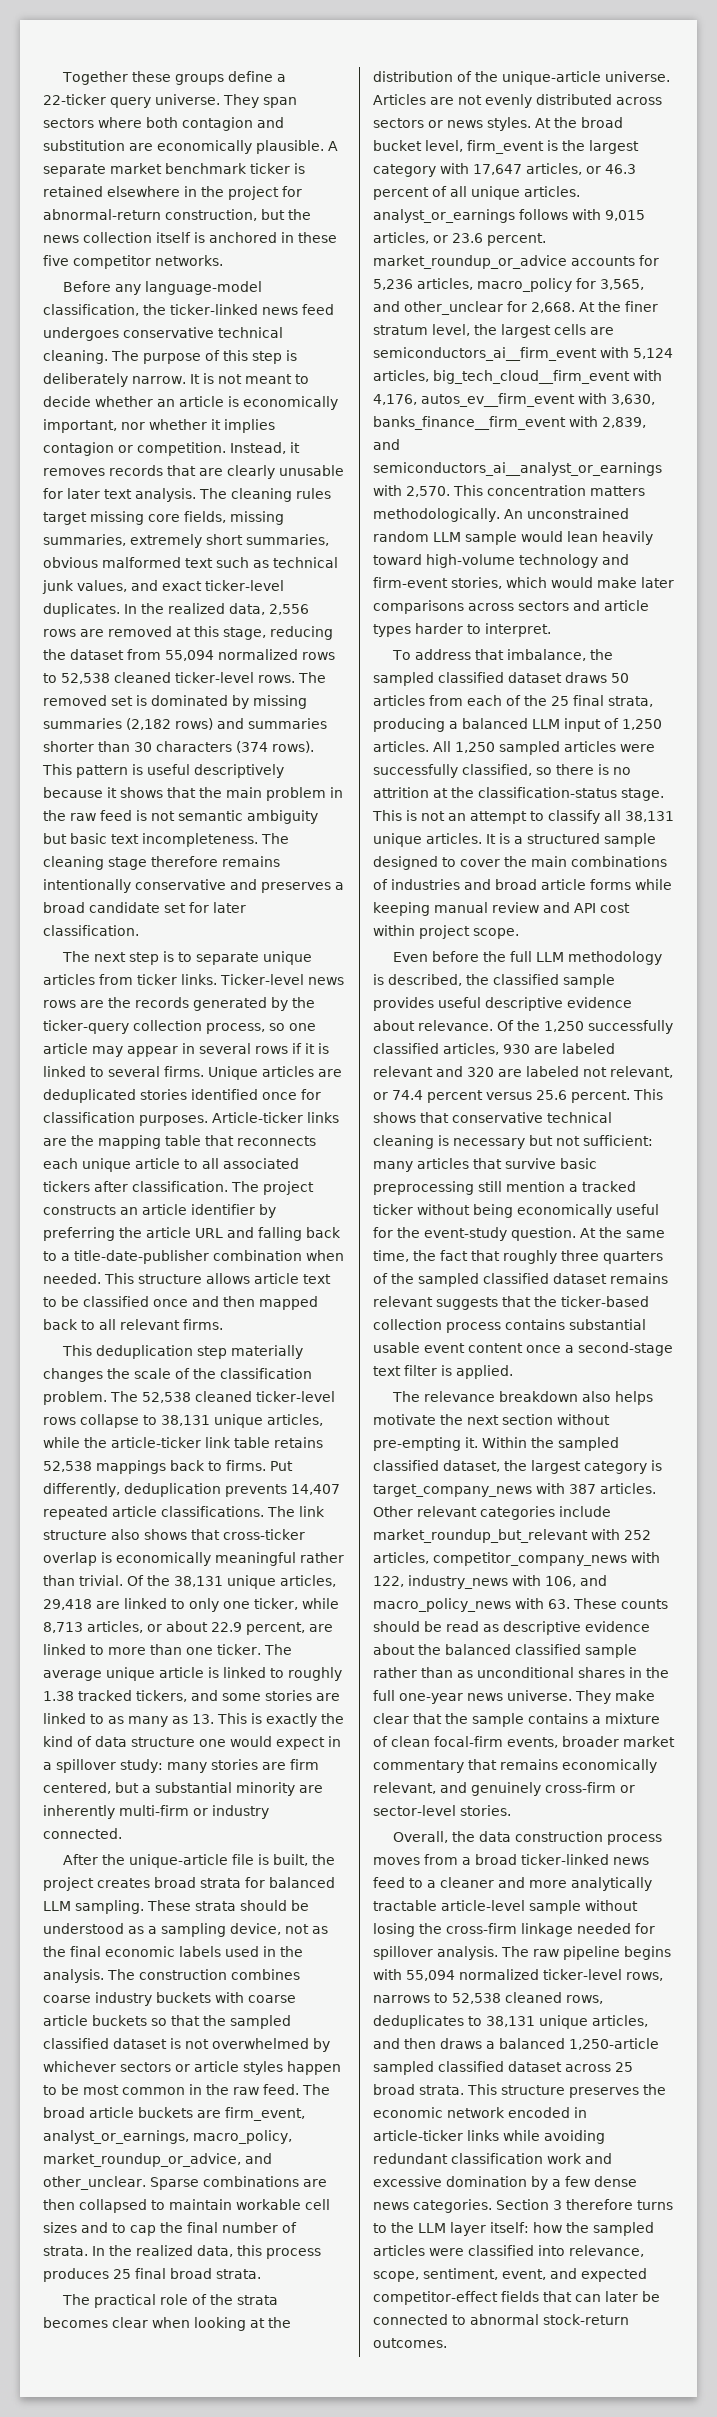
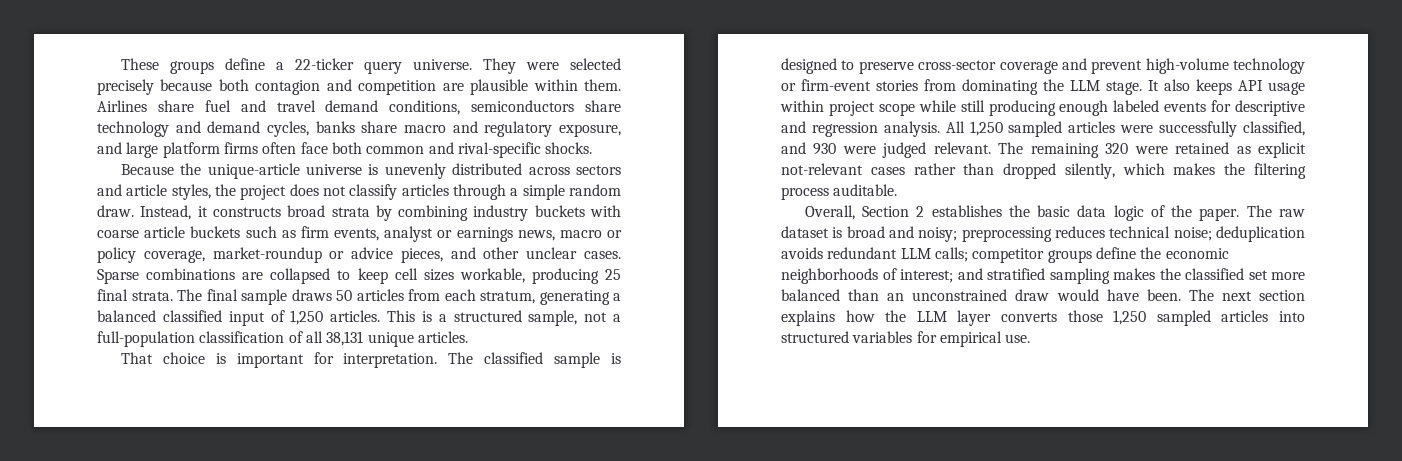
[62,71,172,85] Together these -> [120,58,159,70] These
[263,97,297,108] [43,117,284,131] [43,140,338,154] [43,163,305,177] [43,186,302,200] [43,209,311,221] [43,232,337,243] [43,255,223,269] [63,281,263,295] [43,304,334,316] [43,327,283,341] [43,350,297,364] [43,373,309,387] [43,396,338,410] [43,419,275,433] [43,442,300,456] [43,465,344,479] [43,488,331,502] [43,511,284,525] [43,534,329,548] [43,557,338,568] [42,580,284,594] [43,603,309,617] [43,626,333,640] [43,649,335,661] [43,672,326,684] [43,695,307,709] [43,718,327,730] [43,741,314,753] [42,764,284,778] [43,787,343,801] [43,810,318,824] [43,833,289,847] [43,856,280,870] [43,879,344,893] [43,902,246,913] [43,925,139,936] [62,951,313,965] [43,974,344,985] [43,997,315,1011] [43,1020,316,1034] [43,1043,329,1057] [43,1066,342,1080] [43,1089,321,1103] [43,1112,339,1126] [43,1135,316,1149] [43,1158,299,1172] [43,1181,314,1195] [43,1204,276,1218] [43,1227,341,1241] [43,1250,344,1264] [43,1273,331,1284] [43,1296,318,1310] [43,1319,223,1330] [62,1345,304,1359] [43,1368,312,1382] [43,1391,335,1405] [43,1414,323,1428] [43,1437,323,1448] [43,1460,293,1474] [43,1483,340,1497] [43,1506,325,1520] [43,1529,305,1540] [43,1552,344,1566] [43,1575,336,1589] [43,1598,339,1612] [43,1621,333,1635] [43,1644,292,1655] [43,1667,342,1681] [43,1690,340,1702] [43,1713,344,1727] [43,1736,341,1750] [43,1759,319,1773] [43,1782,323,1796] [43,1805,269,1819] [43,1828,122,1839] [63,1854,336,1868] [43,1877,335,1891] [43,1900,309,1914] [43,1923,328,1937] [43,1946,303,1957] [43,1969,300,1983] [43,1995,91,2003] span sectors where both contagion and substitution are economically plausible. A separate market benchmark ticker is retained elsewhere in the project for abnormal-return construction, but the news collection itself is anchored in these five competitor networks. // Before any language-model classification, the ticker-linked news feed undergoes conservative technical cleaning. The purpose of this step is deliberately narrow. It is not meant to decide whether an article is economically important, nor whether it implies contagion or competition. Instead, it removes records that are clearly unusable for later text analysis. The cleaning rules target missing core fields, missing summaries, extremely short summaries, obvious malformed text such as technical junk values, and exact ticker-level duplicates. In the realized data, 2,556 rows are removed at this stage, reducing the dataset from 55,094 normalized rows to 52,538 cleaned ticker-level rows. The removed set is dominated by missing summaries (2,182 rows) and summaries shorter than 30 characters (374 rows). This pattern is useful descriptively because it shows that the main problem in the raw feed is not semantic ambiguity but basic text incompleteness. The cleaning stage therefore remains intentionally conservative and preserves a broad candidate set for later classification. // The next step is to separate unique articles from ticker links. Ticker-level news rows are the records generated by the ticker-query collection process, so one article may appear in several rows if it is linked to several firms. Unique articles are deduplicated stories identified once for classification purposes. Article-ticker links are the mapping table that reconnects each unique article to all associated tickers after classification. The project constructs an article identifier by preferring the article URL and falling back to a title-date-publisher combination when needed. This structure allows article text to be classified once and then mapped back to all relevant firms. // This deduplication step materially changes the scale of the classification problem. The 52,538 cleaned ticker-level rows collapse to 38,131 unique articles, while the article-ticker link table retains 52,538 mappings back to firms. Put differently, deduplication prevents 14,407 repeated article classifications. The link structure also shows that cross-ticker overlap is economically meaningful rather than trivial. Of the 38,131 unique articles, 29,418 are linked to only one ticker, while 8,713 articles, or about 22.9 percent, are linked to more than one ticker. The average unique article is linked to roughly 1.38 tracked tickers, and some stories are linked to as many as 13. This is exactly the kind of data structure one would expect in a spillover study: many stories are firm centered, but a substantial minority are inherently multi-firm or industry connected. // After the unique-article file is built, the project creates broad strata for balanced LLM sampling. These strata should be understood as a sampling device, not as the final economic labels used in the analysis. The construction combines coarse -> [525,58,622,70] [97,79,621,95] [97,100,621,115] [97,121,621,137] [97,142,593,158] [120,163,622,179] [97,184,621,200] [97,205,469,221] were selected precisely because both contagion and competition are plausible within them. Airlines share fuel and travel demand conditions, semiconductors share technology and demand cycles, banks share macro and regulatory exposure, and large platform firms often face both common and rival-specific shocks. // Because the unique-article universe is unevenly distributed across sectors and article styles, the project does not classify articles through a simple random draw. Instead, it constructs broad strata by combining
[151,2015,291,2029] [43,2038,330,2052] [43,2061,341,2075] [43,2084,330,2095] [43,2107,305,2121] [43,2130,292,2144] [43,2153,272,2167] [43,2176,146,2190] so that the sampled classified dataset is not overwhelmed by whichever sectors or article styles happen to be most common in the raw feed. The broad article buckets are firm_event, analyst_or_earnings, macro_policy, market_roundup_or_advice, and other_unclear. -> [245,226,622,242] [97,247,621,263] such as firm events, analyst or earnings news, macro or policy coverage, market-roundup or advice pieces, and other unclear cases.
[43,2199,75,2210] then -> (264, 276) none
[169,2199,330,2210] [43,2222,297,2236] [43,2245,321,2259] [43,2268,261,2282] [62,2294,279,2308] [43,2317,291,2331] [373,71,670,85] [373,94,662,108] [373,117,623,131] [373,140,639,154] [373,163,636,177] [373,186,580,200] [373,209,645,223] [373,232,546,246] [373,255,659,269] [373,278,644,292] [373,301,658,315] [373,324,614,338] [373,347,673,361] [373,370,662,384] [373,393,655,407] [373,416,646,430] [373,439,400,450] [373,462,662,476] [373,485,645,497] [373,508,629,522] [373,531,653,545] [373,554,629,568] [373,577,674,589] [373,600,649,614] [373,623,551,637] [392,649,614,661] [373,672,562,686] maintain workable cell sizes and to cap the final number of strata. In the realized data, this process produces 25 final broad strata. // The practical role of the strata becomes clear when looking at the distribution of the unique-article universe. Articles are not evenly distributed across sectors or news styles. At the broad bucket level, firm_event is the largest category with 17,647 articles, or 46.3 percent of all unique articles. analyst_or_earnings follows with 9,015 articles, or 23.6 percent. market_roundup_or_advice accounts for 5,236 articles, macro_policy for 3,565, and other_unclear for 2,668. At the finer stratum level, the largest cells are semiconductors_ai__firm_event with 5,124 articles, big_tech_cloud__firm_event with 4,176, autos_ev__firm_event with 3,630, banks_finance__firm_event with 2,839, and semiconductors_ai__analyst_or_earnings with 2,570. This concentration matters methodologically. An unconstrained random LLM sample would lean heavily toward high-volume technology and firm-event stories, which would make later comparisons across sectors and article types harder to interpret. // To address that imbalance, the sampled classified dataset -> [357,268,622,284] [97,289,287,305] keep cell sizes workable, producing 25 final strata. The final sample
[506,695,653,707] [373,718,560,732] of the 25 final strata, producing a balanced LLM -> [480,290,621,305] [97,310,222,322] stratum, generating a balanced classified
(429, 746) none -> [387,310,621,326] [97,331,468,347] [120,352,621,368] [781,58,1305,74] [781,79,1305,95] [780,100,1305,116] [781,121,940,137] This is a structured sample, not a full-population classification of all 38,131 unique articles. // That choice is important for interpretation. The classified sample is designed to preserve cross-sector coverage and prevent high-volume technology or firm-event stories from dominating the LLM stage. It also keeps API usage within project scope while still producing enough labeled events for descriptive and regression analysis.
[536,764,631,775] [373,787,664,801] [372,810,674,824] [373,833,656,847] [373,856,667,870] [373,879,672,890] [373,902,630,916] [373,925,519,939] [393,951,663,965] [373,974,615,988] [373,997,632,1011] [373,1020,673,1034] [373,1043,615,1055] [373,1066,673,1078] [373,1089,663,1103] [373,1112,612,1123] [373,1135,653,1149] [373,1158,597,1172] [373,1181,636,1195] [373,1204,659,1218] [373,1227,665,1241] [373,1250,663,1264] [373,1273,668,1287] [373,1296,649,1310] [373,1319,646,1333] [373,1342,673,1356] [373,1365,513,1379] [392,1391,654,1405] [373,1414,610,1425] [373,1437,619,1451] [373,1460,662,1474] [373,1483,656,1497] [373,1506,611,1520] [373,1529,651,1543] [373,1552,660,1566] [373,1575,607,1589] [373,1598,668,1612] [373,1621,650,1635] [373,1644,637,1658] [373,1667,669,1678] [373,1690,655,1704] [373,1713,660,1727] [373,1736,675,1748] [373,1759,657,1773] [373,1782,635,1796] [373,1805,511,1816] [393,1831,663,1845] [373,1854,649,1865] [373,1877,652,1891] [373,1900,638,1914] [373,1923,655,1937] [373,1946,671,1960] [373,1969,663,1981] [373,1992,603,2004] [373,2015,648,2029] [373,2038,659,2050] [373,2061,633,2075] [373,2084,666,2098] [373,2107,587,2118] [373,2130,605,2144] [373,2153,612,2164] [373,2176,637,2190] [373,2199,673,2213] [373,2222,654,2236] [373,2245,644,2257] [373,2268,647,2282] [373,2291,660,2305] [373,2314,629,2325] [373,2338,447,2348] so there is no attrition at the classification-status stage. This is not an attempt to classify all 38,131 unique articles. It is a structured sample designed to cover the main combinations of industries and broad article forms while keeping manual review and API cost within project scope. // Even before the full LLM methodology is described, the classified sample provides useful descriptive evidence about relevance. Of the 1,250 successfully classified articles, 930 are labeled relevant and 320 are labeled not relevant, or 74.4 percent versus 25.6 percent. This shows that conservative technical cleaning is necessary but not sufficient: many articles that survive basic preprocessing still mention a tracked ticker without being economically useful for the event-study question. At the same time, the fact that roughly three quarters of the sampled classified dataset remains relevant suggests that the ticker-based collection process contains substantial usable event content once a second-stage text filter is applied. // The relevance breakdown also helps motivate the next section without pre-empting it. Within the sampled classified dataset, the largest category is target_company_news with 387 articles. Other relevant categories include market_roundup_but_relevant with 252 articles, competitor_company_news with 122, industry_news with 106, and macro_policy_news with 63. These counts should be read as descriptive evidence about the balanced classified sample rather than as unconditional shares in the full one-year news universe. They make clear that the sample contains a mixture of clean focal-firm events, broader market commentary that remains economically relevant, and genuinely cross-firm or sector-level stories. // Overall, the data construction process moves from a broad ticker-linked news feed to a cleaner and more analytically tractable article-level sample without losing the cross-firm linkage needed for spillover analysis. The raw pipeline begins with 55,094 normalized ticker-level rows, narrows to 52,538 cleaned rows, deduplicates to 38,131 unique articles, and then draws a balanced 1,250-article sampled classified dataset across 25 broad strata. This structure preserves the economic network encoded in article-ticker links while avoiding redundant classification work and excessive domination by a few dense news categories. Section 3 therefore turns to the LLM layer itself: how the sampled articles were classified into relevance, scope, sentiment, event, and expected competitor-effect fields that can later be connected to abnormal stock-return outcomes. -> [781,142,1306,158] [781,163,1306,179] [781,184,898,200] [804,205,1305,221] [781,226,1305,242] [781,247,1229,263] [781,268,1305,284] [781,289,1305,301] [781,310,1305,326] [781,331,1031,347] and 930 were judged relevant. The remaining 320 were retained as explicit not-relevant cases rather than dropped silently, which makes the filtering process auditable. // Overall, Section 2 establishes the basic data logic of the paper. The raw dataset is broad and noisy; preprocessing reduces technical noise; deduplication avoids redundant LLM calls; competitor groups define the economic neighborhoods of interest; and stratified sampling makes the classified set more balanced than an unconstrained draw would have been. The next section explains how the LLM layer converts those 1,250 sampled articles into structured variables for empirical use.

